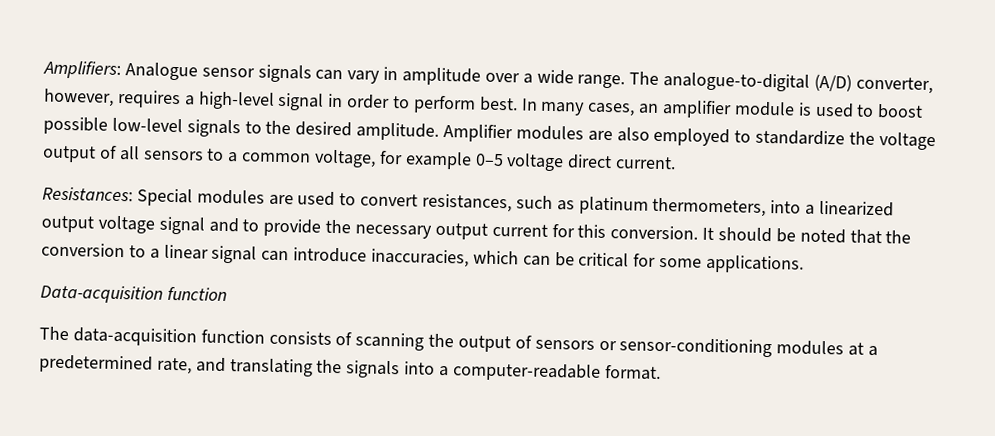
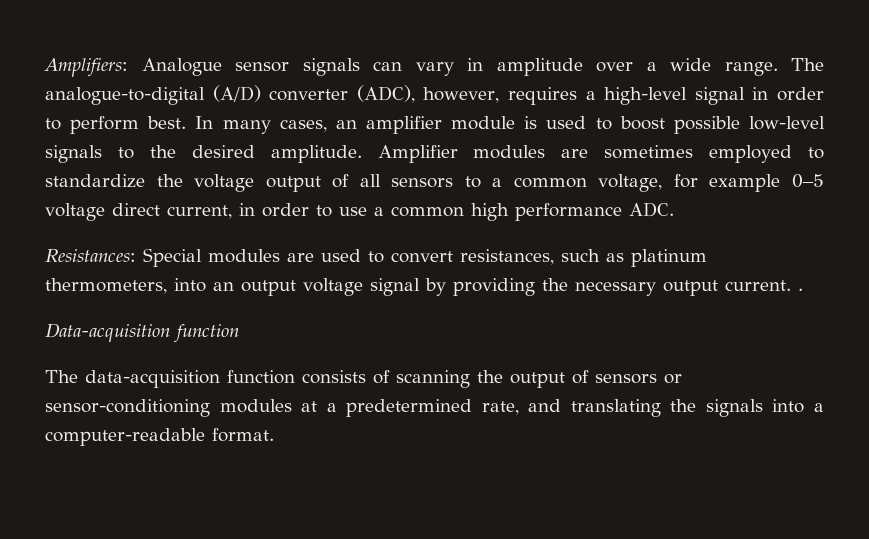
[855,76,933,95] converter, -> [269,85,415,103] converter (ADC),
[616,127,650,142] also -> [604,145,694,159] sometimes
[615,156,677,170] current. -> [167,202,674,221] current, in order to use a common high performance ADC.
[805,200,895,217] a linearized -> [213,282,234,291] an
[208,217,912,245] [41,242,805,274] and to provide the necessary output current for this conversion. It should be noted that the conversion to a linear signal can introduce inaccuracies, which can be critical for some applications. -> [425,278,803,296] by providing the necessary output current. .

